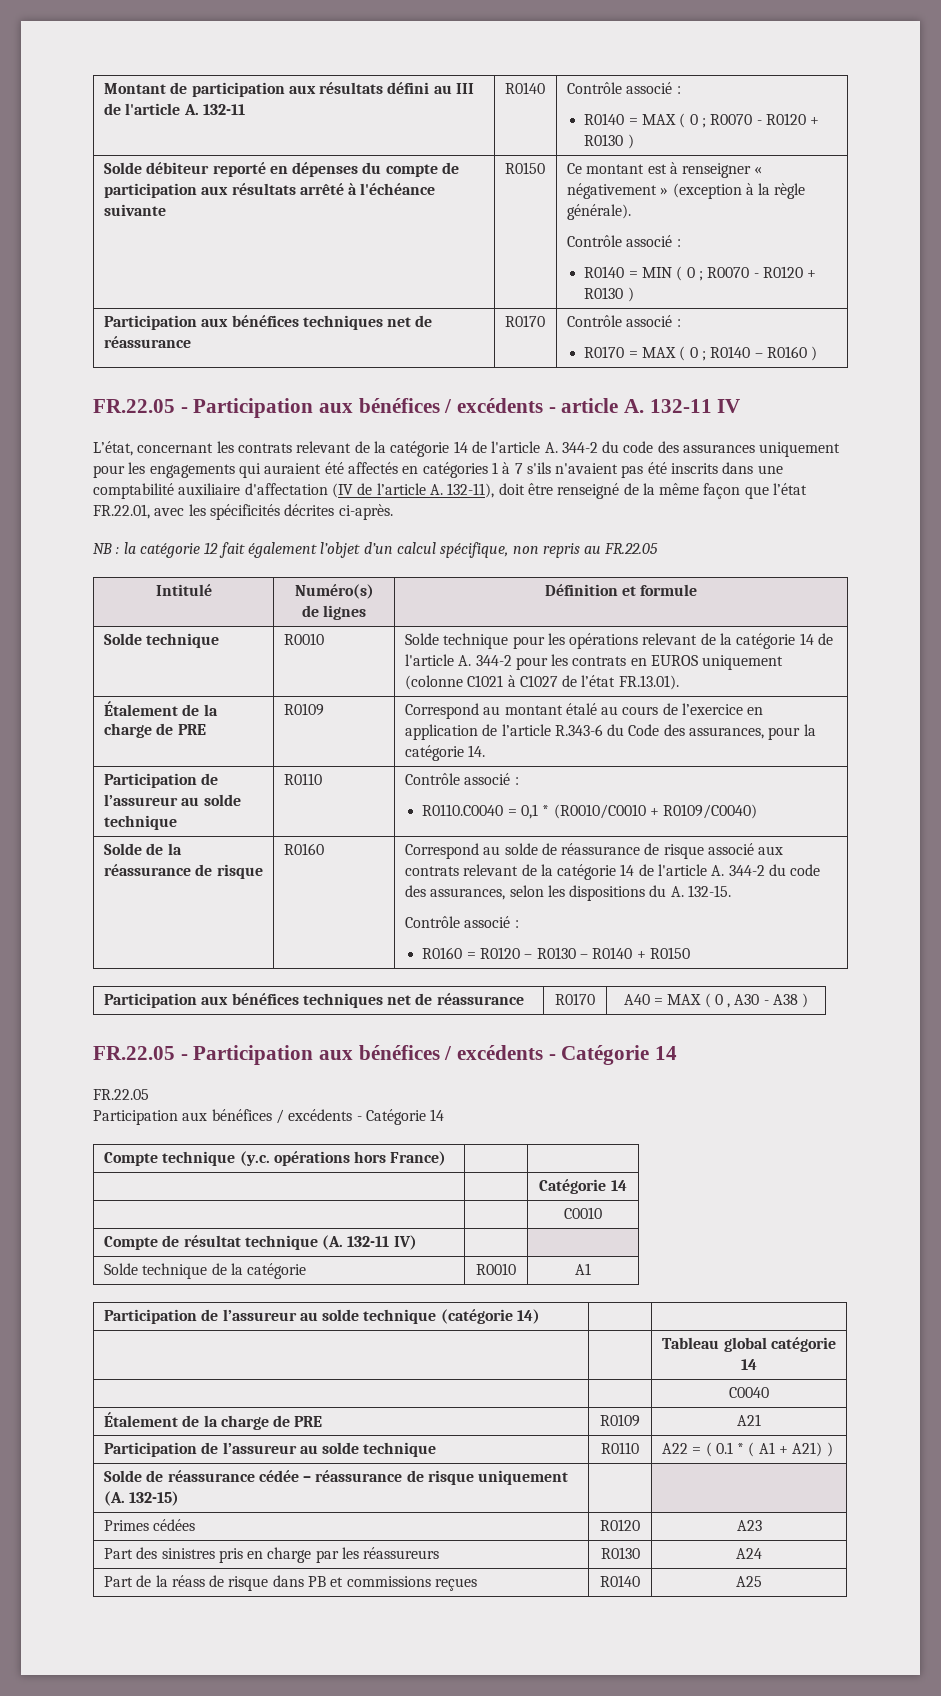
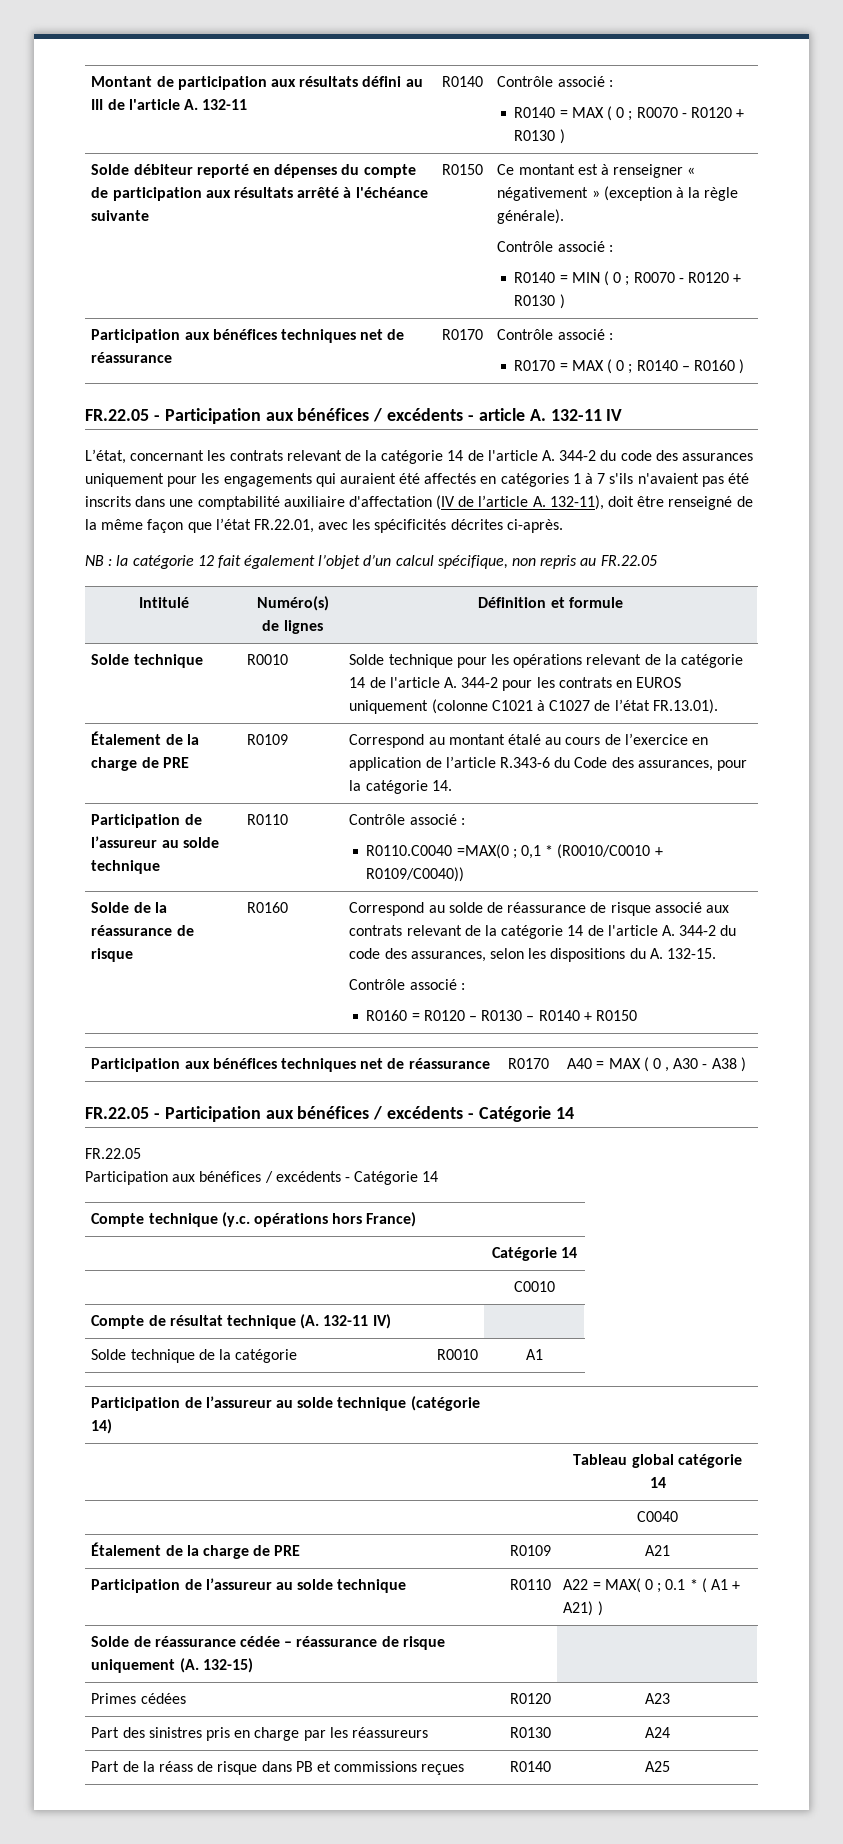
[507,809,517,816] = -> [456,844,517,859] =MAX(0 ;
[663,804,758,819] R0109/C0040) -> [366,867,465,882] R0109/C0040))
[705,1442,712,1457] ( -> [604,1578,662,1593] MAX( 0 ;

